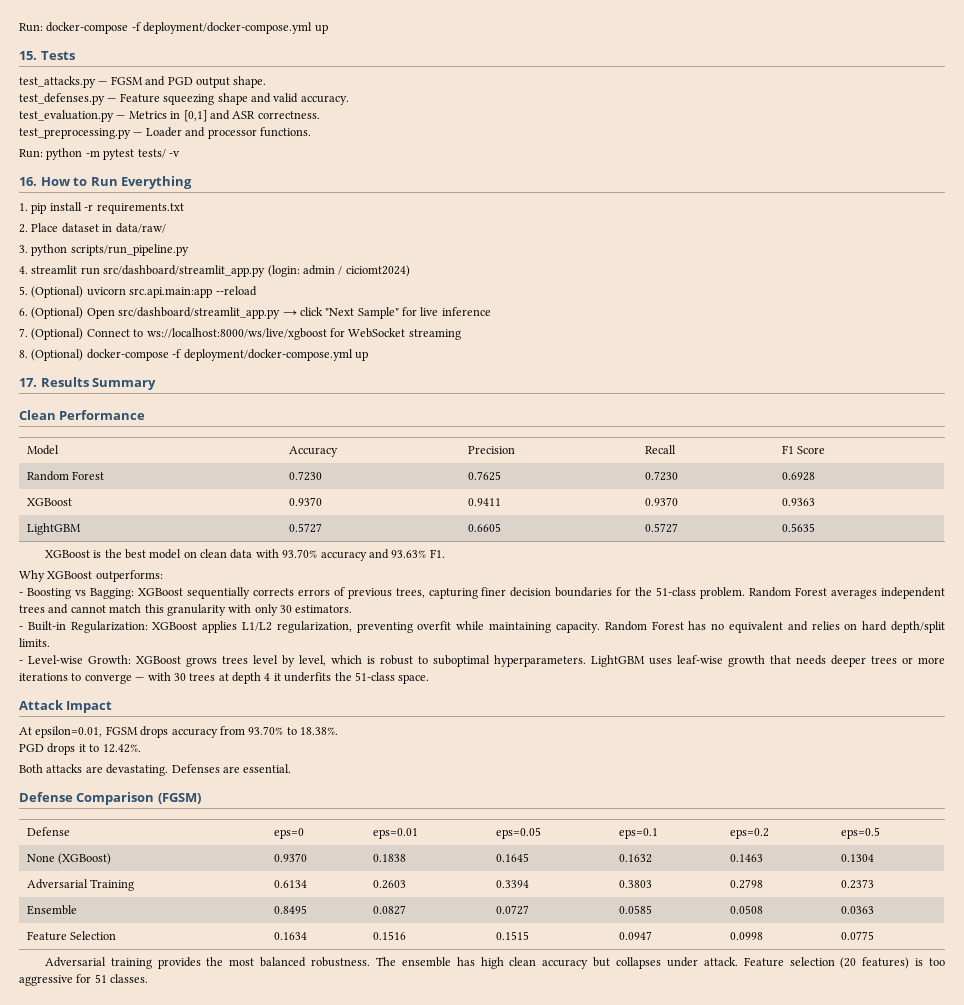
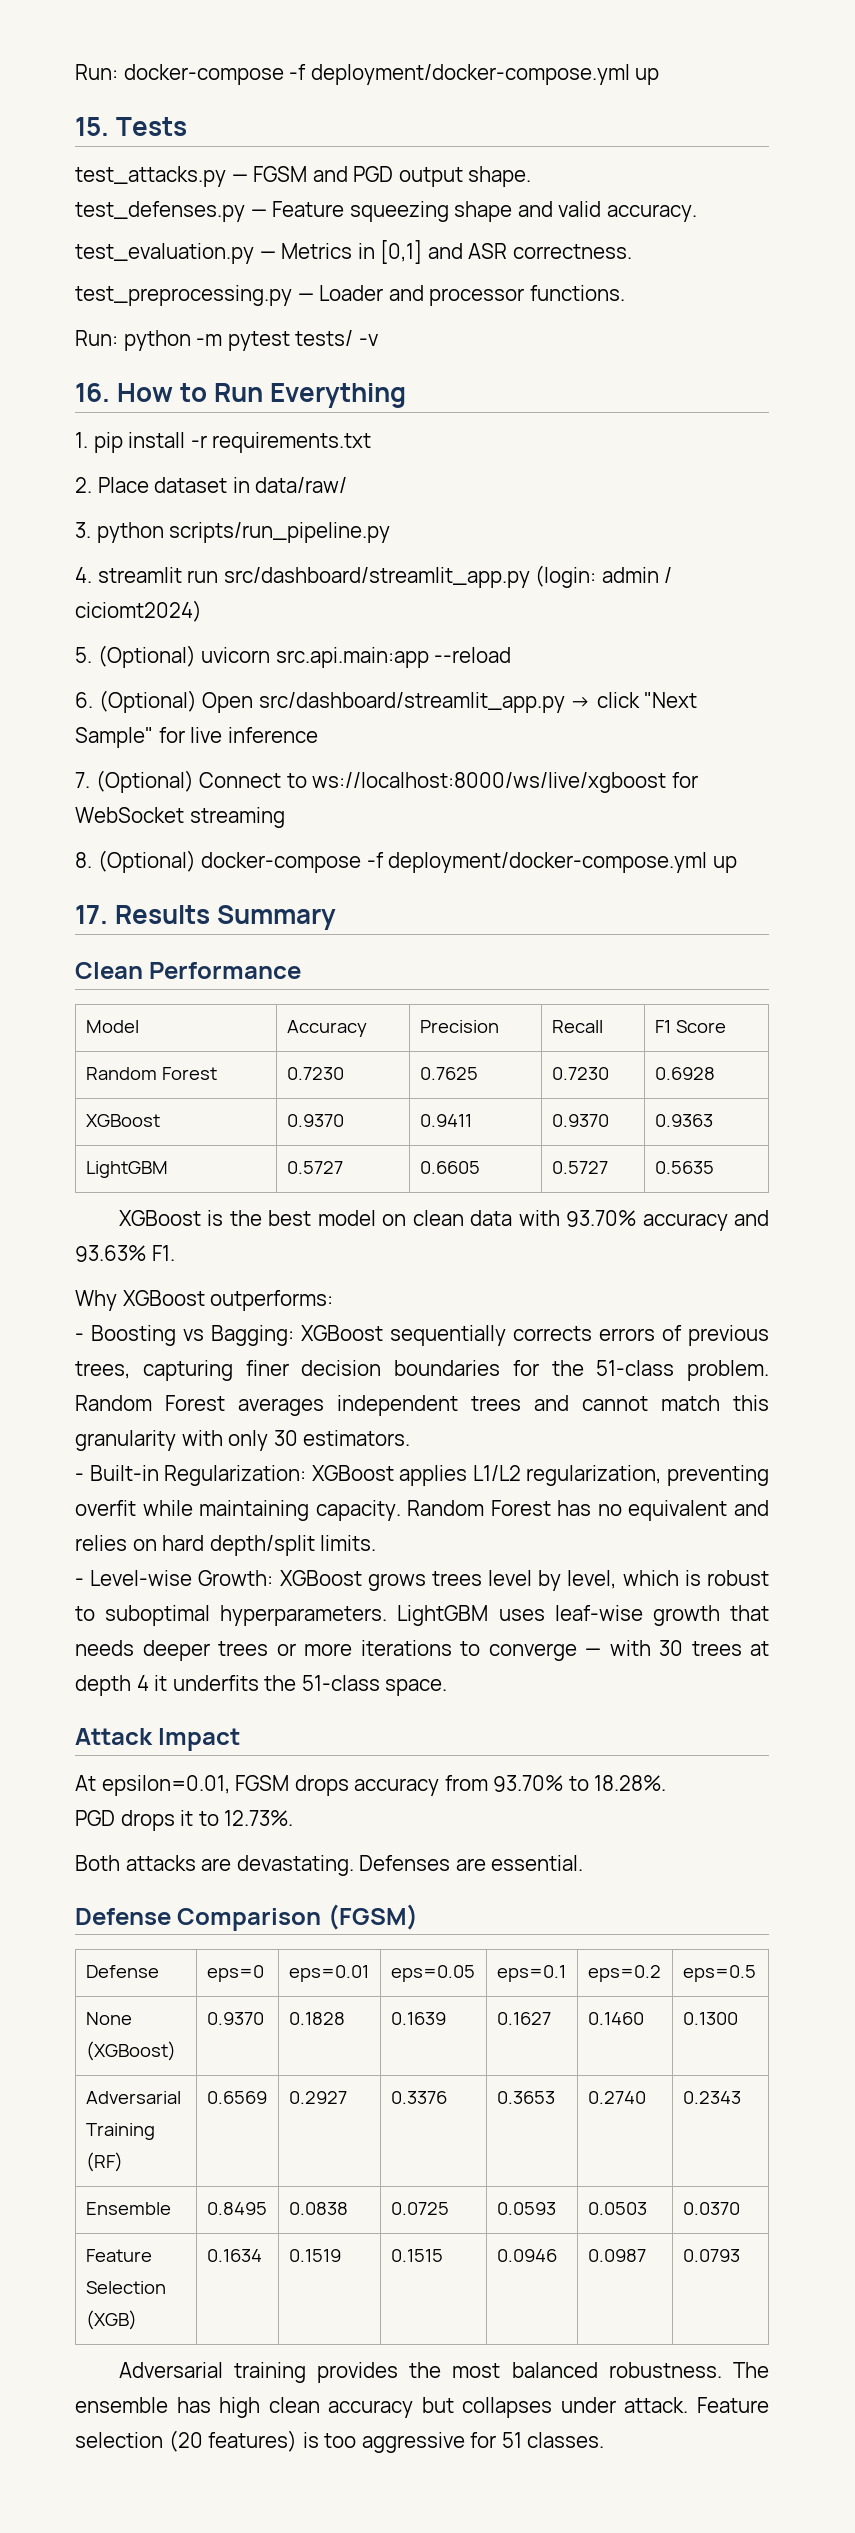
[300,727,338,735] 18.38%. -> [594,1775,667,1791] 18.28%.
[102,744,141,753] 12.42%. -> [224,1810,294,1826] 12.73%.
[373,854,407,862] [496,853,530,862] [619,854,653,863] [730,854,764,862] [841,854,875,862] [27,879,135,891] [274,880,308,888] [373,880,407,889] [496,880,530,888] [619,880,653,888] [730,879,764,889] [841,879,875,889] [27,905,78,915] [274,905,308,914] [373,905,407,915] [496,905,530,915] [619,905,653,914] [730,905,764,914] [841,906,875,914] 0.1838 | 0.1645 | 0.1632 | 0.1463 | 0.1304 // Adversarial Training | 0.6134 | 0.2603 | 0.3394 | 0.3803 | 0.2798 | 0.2373 // Ensemble | 0.8495 | 0.0827 | 0.0727 | 0.0585 | 0.0508 | 0.0363 -> [288,2012,345,2025] [390,2012,446,2025] [496,2012,551,2025] [587,2012,644,2025] [682,2012,738,2025] [85,2091,181,2104] [85,2123,155,2140] [85,2152,123,2172] [206,2091,267,2104] [288,2091,347,2104] [390,2091,447,2104] [496,2091,555,2104] [587,2091,646,2104] [682,2091,741,2104] [85,2202,171,2215] [206,2202,267,2215] [288,2202,348,2215] [390,2202,449,2215] [496,2202,556,2215] [587,2202,647,2215] [682,2202,740,2215] 0.1828 | 0.1639 | 0.1627 | 0.1460 | 0.1300 // Adversarial Training (RF) | 0.6569 | 0.2927 | 0.3376 | 0.3653 | 0.2740 | 0.2343 // Ensemble | 0.8495 | 0.0838 | 0.0725 | 0.0593 | 0.0503 | 0.0370
(117, 935) none -> [85,2310,137,2330] (XGB)
[373,931,407,940] 0.1516 -> [288,2249,341,2262] 0.1519
[619,931,653,940] [730,932,764,940] [841,931,875,940] 0.0947 | 0.0998 | 0.0775 -> [496,2249,557,2262] [587,2249,646,2262] [682,2249,740,2262] 0.0946 | 0.0987 | 0.0793

